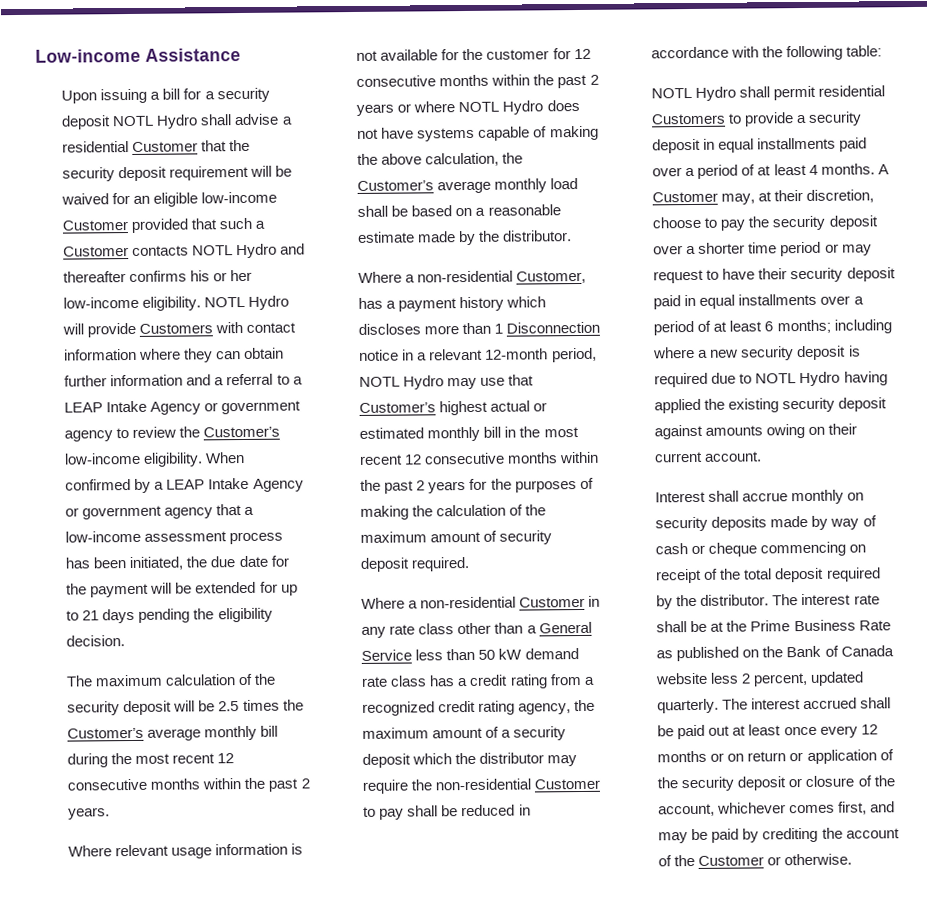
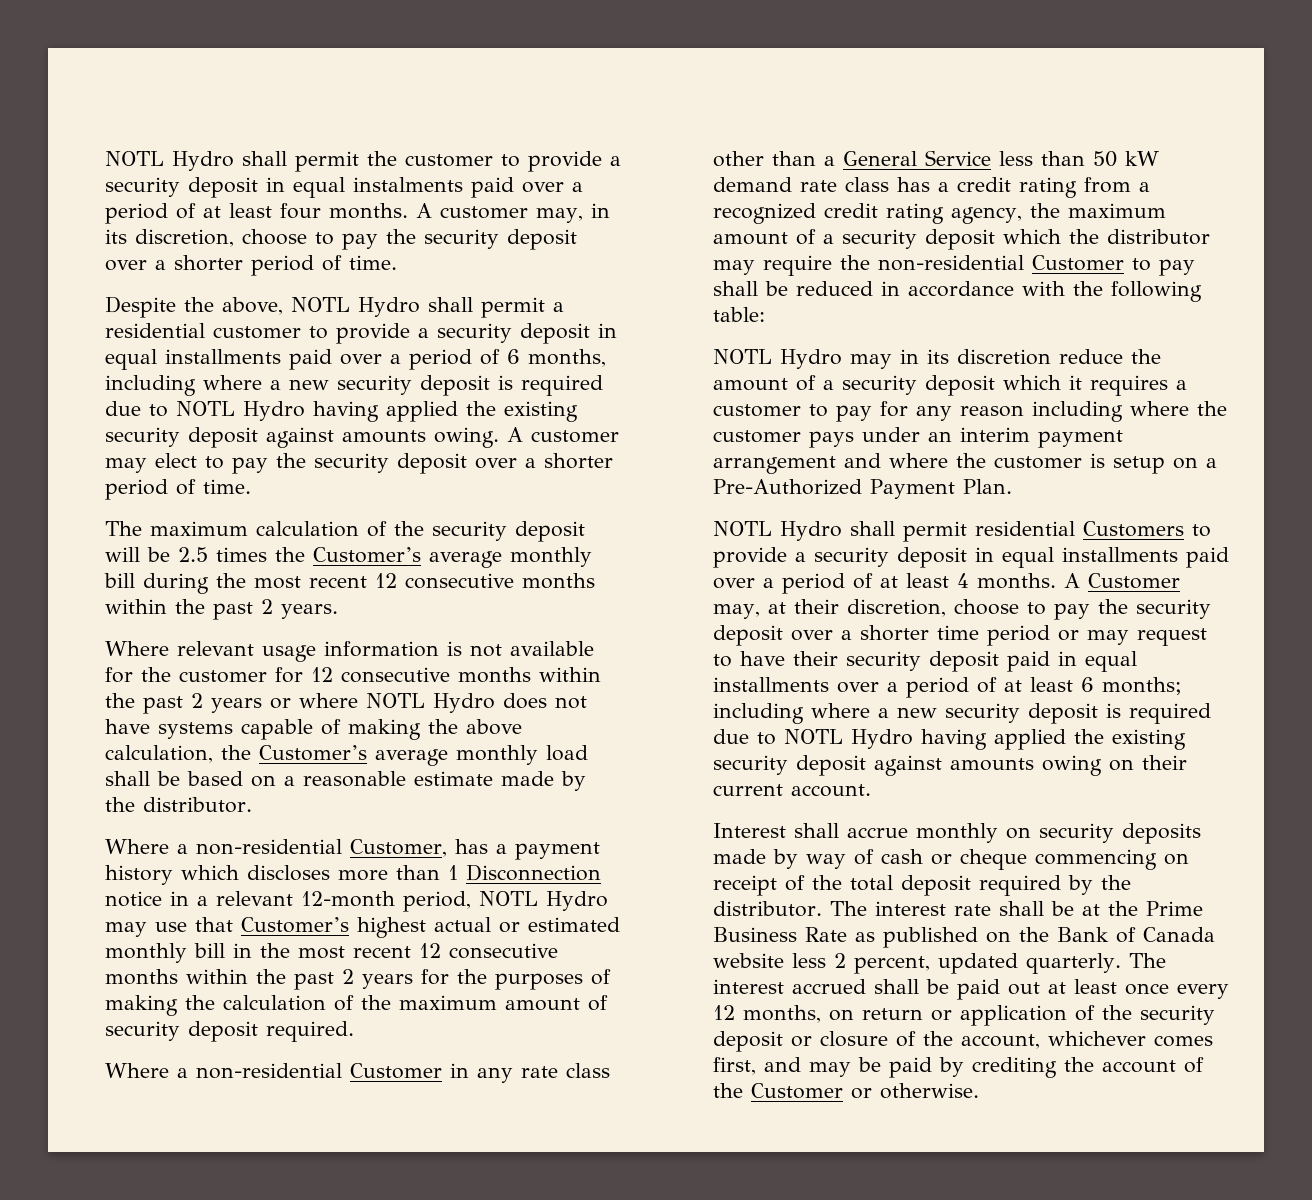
[35,48,241,63] [61,87,270,104] [61,113,280,130] Low-income Assistance // Upon issuing a bill for a security deposit NOTL Hydro shall advise -> [105,151,622,172] [105,177,584,198] [105,203,611,224] [105,229,578,250] [105,255,398,276] [105,296,546,318] NOTL Hydro shall permit the customer to provide a security deposit in equal instalments paid over a period of at least four months. A customer may, in its discretion, choose to pay the security deposit over a shorter period of time. // Despite the above, NOTL Hydro shall permit
[132,139,251,152] [62,165,293,182] [61,191,278,207] [62,217,266,233] [63,243,306,259] [63,269,253,283] [63,295,290,311] [62,321,297,338] [64,347,285,363] [64,373,303,387] [64,400,302,415] [64,426,281,442] [64,451,246,467] [65,477,304,493] [65,504,255,520] [65,530,284,545] [65,555,289,571] [66,581,298,598] [66,607,273,624] [66,635,126,647] Customer that the security deposit requirement will be waived for an eligible low-income Customer provided that such a Customer contacts NOTL Hydro and thereafter confirms his or her low-income eligibility. NOTL Hydro will provide Customers with contact information where they can obtain further information and a referral to a LEAP Intake Agency or government agency to review the Customer’s low-income eligibility. When confirmed by a LEAP Intake Agency or government agency that a low-income assessment process has been initiated, the due date for the payment will be extended for up to 21 days pending the eligibility decision. -> [213,323,618,344] [105,349,607,370] [105,375,604,396] [105,401,579,422] [105,427,620,448] [105,453,614,474] [105,479,252,500] customer to provide a security deposit in equal installments paid over a period of 6 months, including where a new security deposit is required due to NOTL Hydro having applied the existing security deposit against amounts owing. A customer may elect to pay the security deposit over a shorter period of time.
(883, 51) none -> [713,349,1162,369] [713,375,1188,396] [713,401,1228,422] [713,427,1124,448] [713,453,1218,474] [713,479,1013,499] // NOTL Hydro may in its discretion reduce the amount of a security deposit which it requires a customer to pay for any reason including where the customer pays under an interim payment arrangement and where the customer is setup on a Pre-Authorized Payment Plan.
[657,750,725,763] months or -> [743,1005,822,1023] months,

